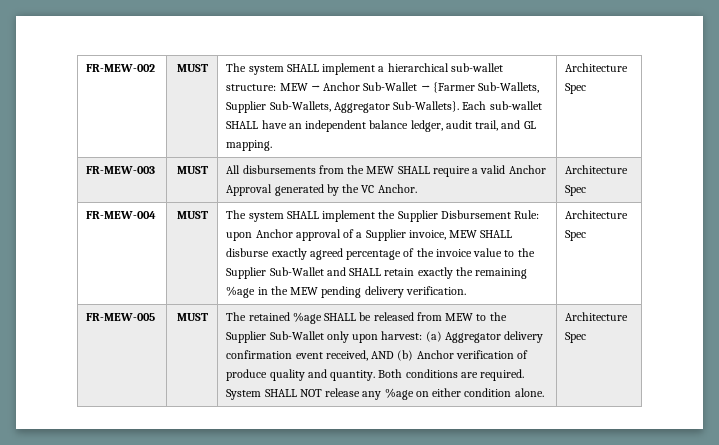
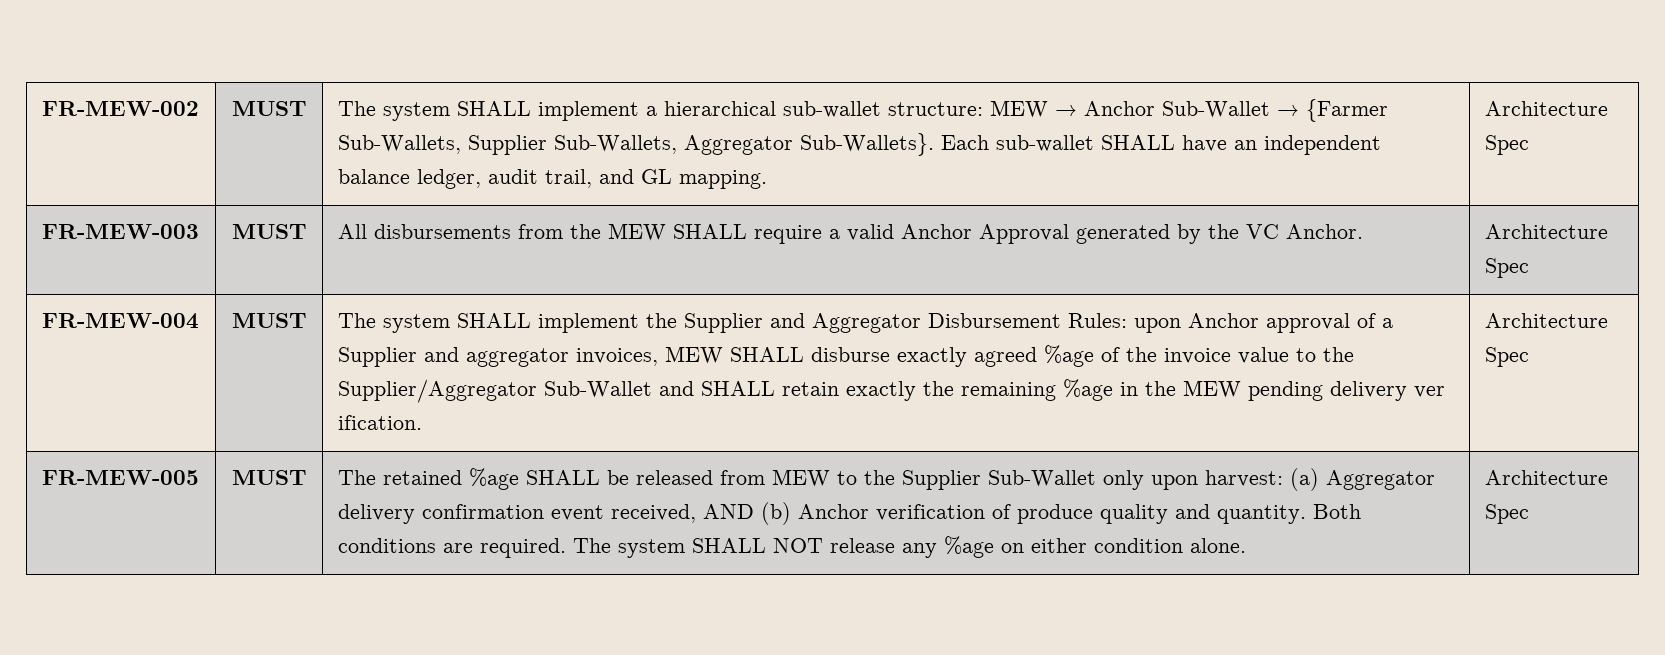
[440,210,540,219] Disbursement Rule: -> [769,313,1127,333] and Aggregator Disbursement Rules:
[408,230,446,240] invoice, -> [423,347,658,367] and aggregator invoices,
[346,250,402,260] percentage -> [1043,345,1094,367] %age
[226,267,267,279] Supplier -> [337,379,537,403] Supplier/Aggregator
[405,286,466,295] verification. -> [1413,386,1445,398] [337,415,422,430] ver ification.
[226,389,262,400] System -> [572,538,685,558] The system

